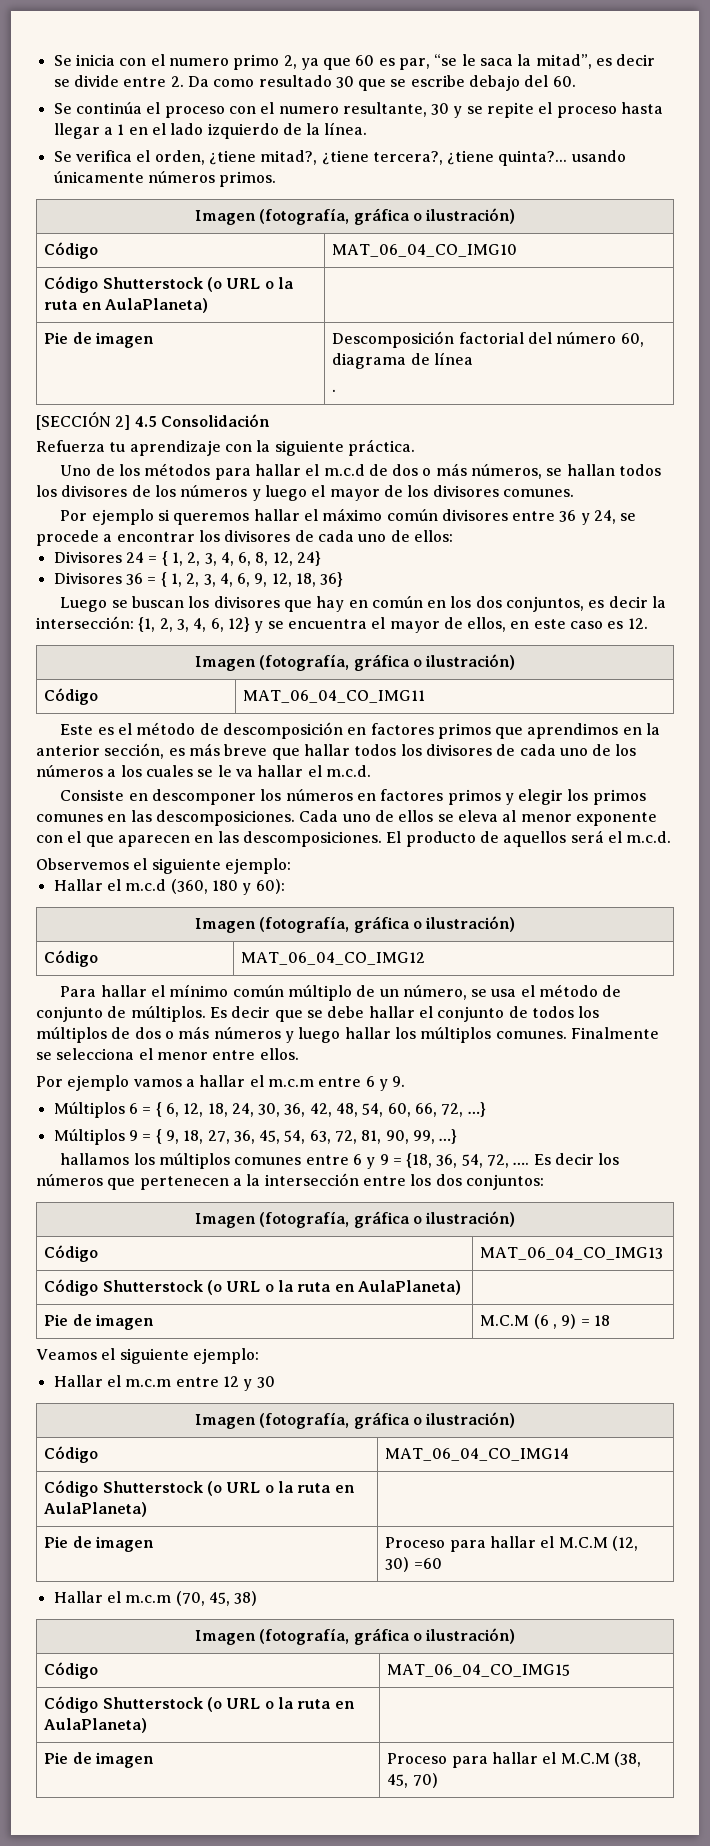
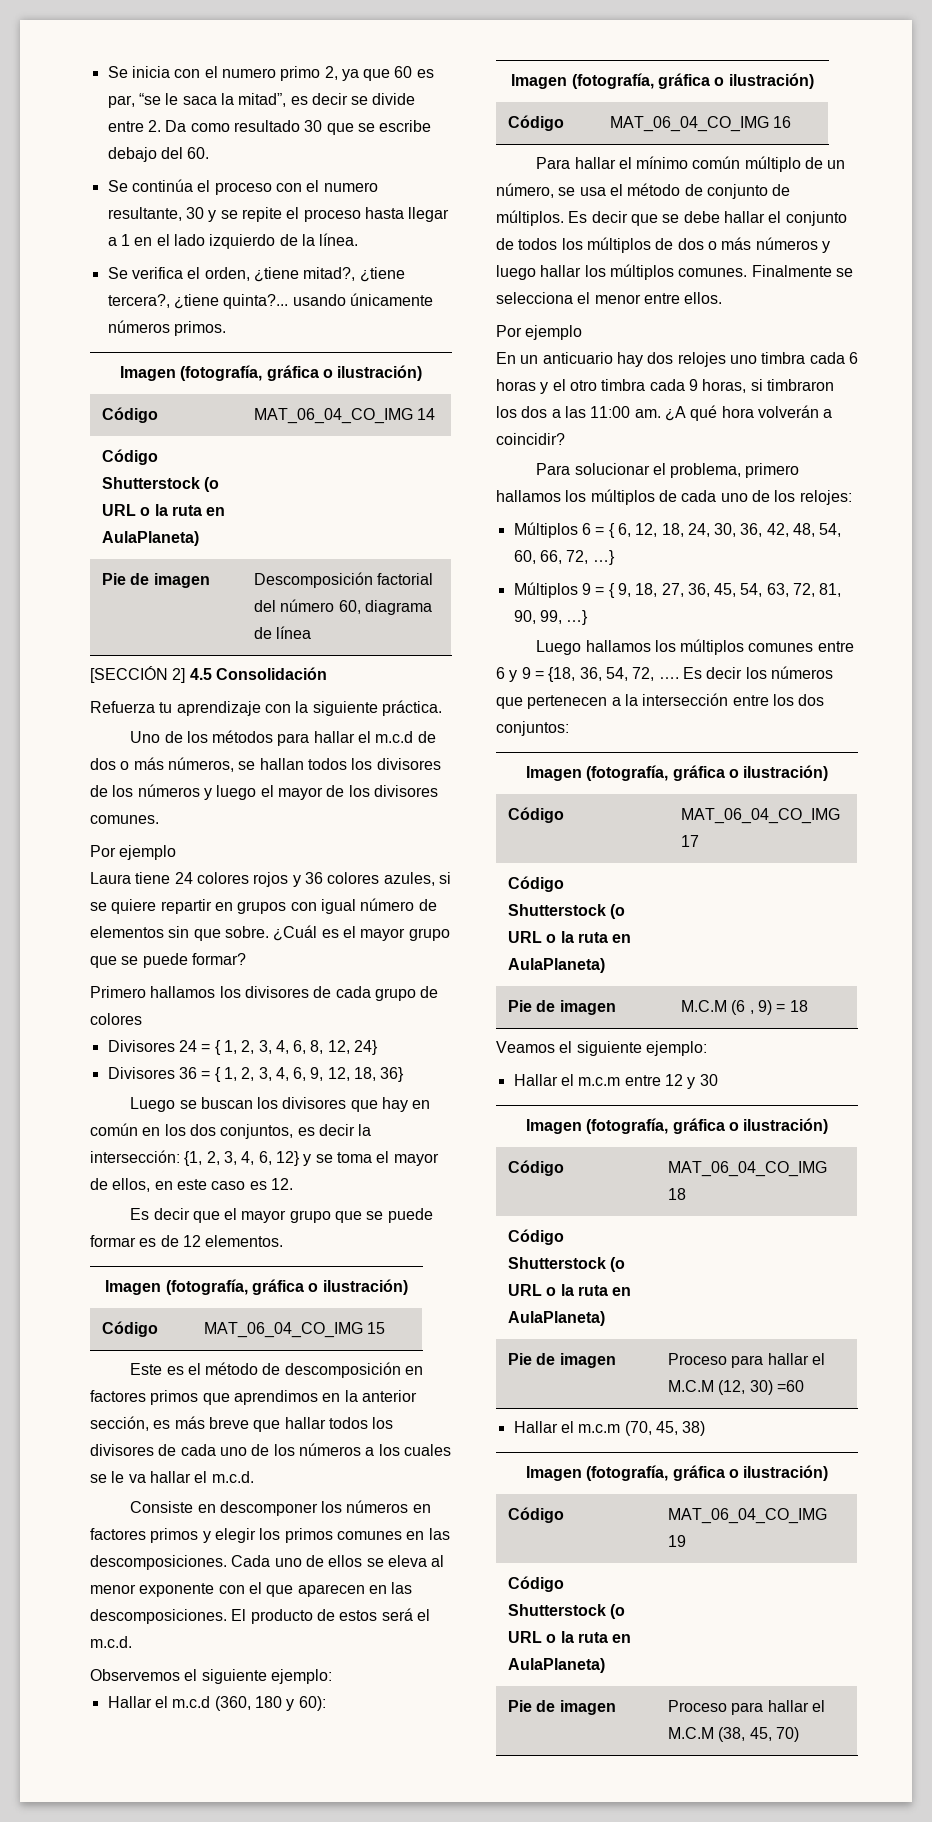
[332,244,518,257] MAT_06_04_CO_IMG10 -> [254,408,436,424] MAT_06_04_CO_IMG 14
[332,389,337,392] // . -> (312, 632) none
[157,508,637,525] [36,530,453,546] si queremos hallar el máximo común divisores entre 36 y 24, se procede a encontrar los divisores de cada uno de ellos: -> [90,872,451,887] [90,898,437,914] [90,925,450,941] [90,953,246,968] [90,986,439,1001] [90,1013,142,1025] // Laura tiene 24 colores rojos y 36 colores azules, si se quiere repartir en grupos con igual número de elementos sin que sobre. ¿Cuál es el mayor grupo que se puede formar? // Primero hallamos los divisores de cada grupo de colores
[287,619,367,629] encuentra -> [336,1152,372,1163] toma
[194,654,516,671] [44,688,99,705] [243,690,426,703] // Imagen (fotografía, gráfica o ilustración) // Código | MAT_06_04_CO_IMG11 -> [130,1208,433,1223] [90,1235,284,1247] [105,1279,408,1295] [102,1321,159,1337] [204,1322,386,1338] // Es decir que el mayor grupo que se puede formar es de 12 elementos. // Imagen (fotografía, gráfica o ilustración) // Código | MAT_06_04_CO_IMG 15
[503,831,567,847] aquellos -> [339,1610,378,1621] estos
[241,952,426,965] MAT_06_04_CO_IMG12 -> [610,116,792,132] MAT_06_04_CO_IMG 16
[133,1075,406,1091] vamos a hallar el m.c.m entre 6 y 9. -> [496,352,858,367] [496,379,834,394] [496,405,833,421] [496,433,565,445] [536,463,800,478] [496,489,852,505] // En un anticuario hay dos relojes uno timbra cada 6 horas y el otro timbra cada 9 horas, si timbraron los dos a las 11:00 am. ¿A qué hora volverán a coincidir? // Para solucionar el problema, primero hallamos los múltiplos de cada uno de los relojes:
(458, 1136) none -> [536,640,582,655] Luego
[480,1247,664,1260] MAT_06_04_CO_IMG13 -> [681,808,841,824] [681,835,700,847] MAT_06_04_CO_IMG 17
[385,1448,570,1461] MAT_06_04_CO_IMG14 -> [668,1161,828,1177] [668,1188,687,1200] MAT_06_04_CO_IMG 18
[387,1664,571,1677] MAT_06_04_CO_IMG15 -> [668,1508,828,1524] [668,1535,687,1547] MAT_06_04_CO_IMG 19

